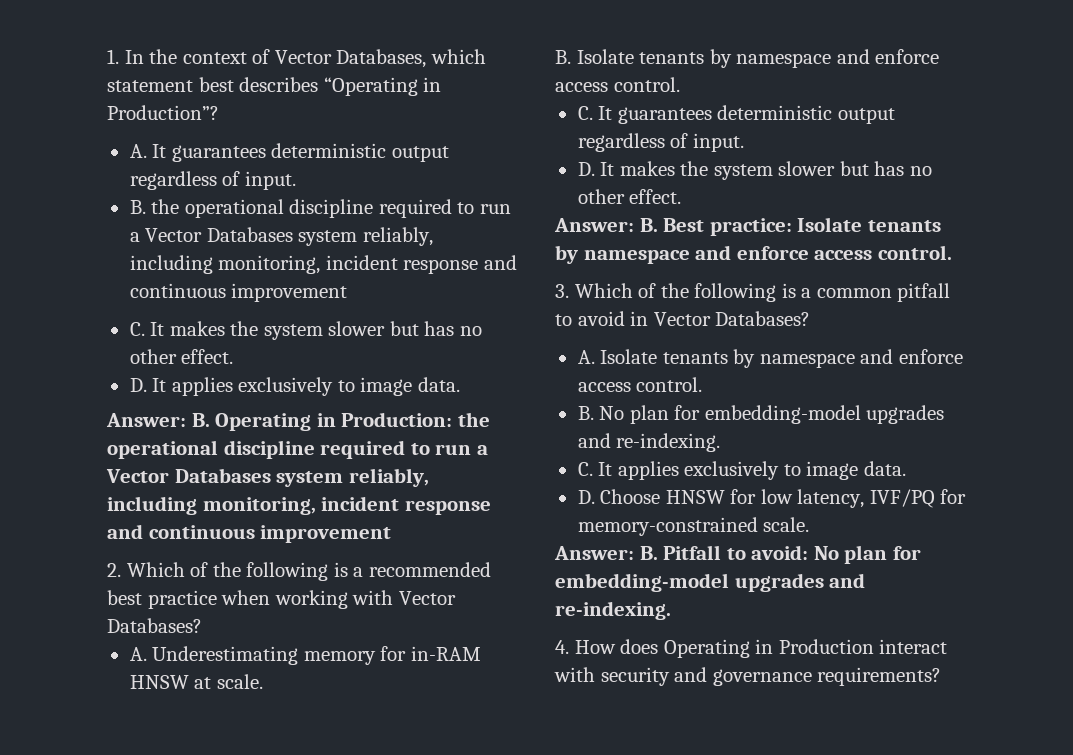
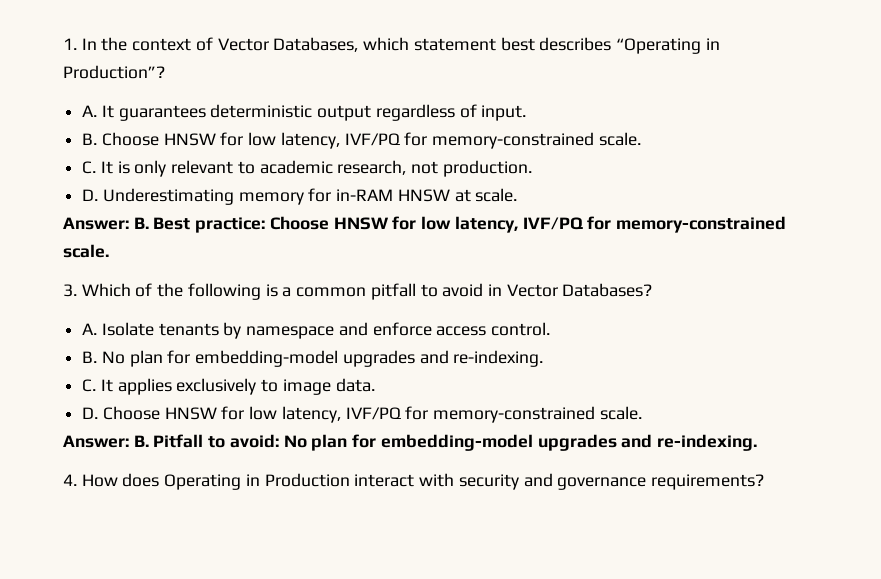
[151,199,511,218] [129,227,433,246] [129,255,517,274] [129,283,348,302] [129,321,482,340] [129,349,234,364] [129,377,460,396] [106,412,490,431] [107,440,488,459] [106,468,429,487] [107,496,491,515] [107,524,392,543] [107,562,491,581] [107,590,456,609] [107,618,202,633] [129,647,147,661] the operational discipline required to run a Vector Databases system reliably, including monitoring, incident response and continuous improvement // C. It makes the system slower but has no other effect. // D. It applies exclusively to image data. // Answer: B. Operating in Production: the operational discipline required to run a Vector Databases system reliably, including monitoring, incident response and continuous improvement // 2. Which of the following is a recommended best practice when working with Vector Databases? // A. -> [101,132,641,149] [82,160,532,177] [82,189,99,201] Choose HNSW for low latency, IVF/PQ for memory-constrained scale. // C. It is only relevant to academic research, not production. // D.
[555,49,940,68] [555,77,680,92] [577,105,895,124] [577,133,744,152] [577,161,932,180] [577,189,682,204] [554,217,941,236] [555,245,952,264] B. Isolate tenants by namespace and enforce access control. // C. It guarantees deterministic output regardless of input. // D. It makes the system slower but has no other effect. // Answer: B. Best practice: Isolate tenants by namespace and enforce access control. -> [63,216,786,233] [63,244,109,258] Answer: B. Best practice: Choose HNSW for low latency, IVF/PQ for memory-constrained scale.

